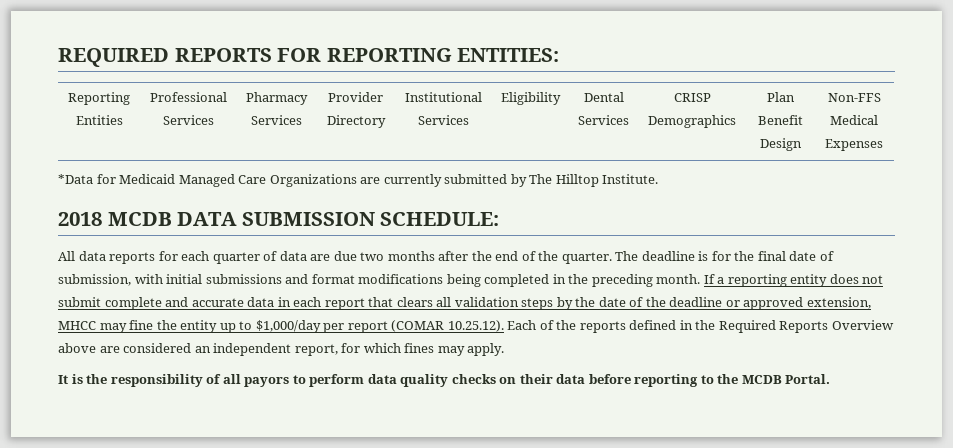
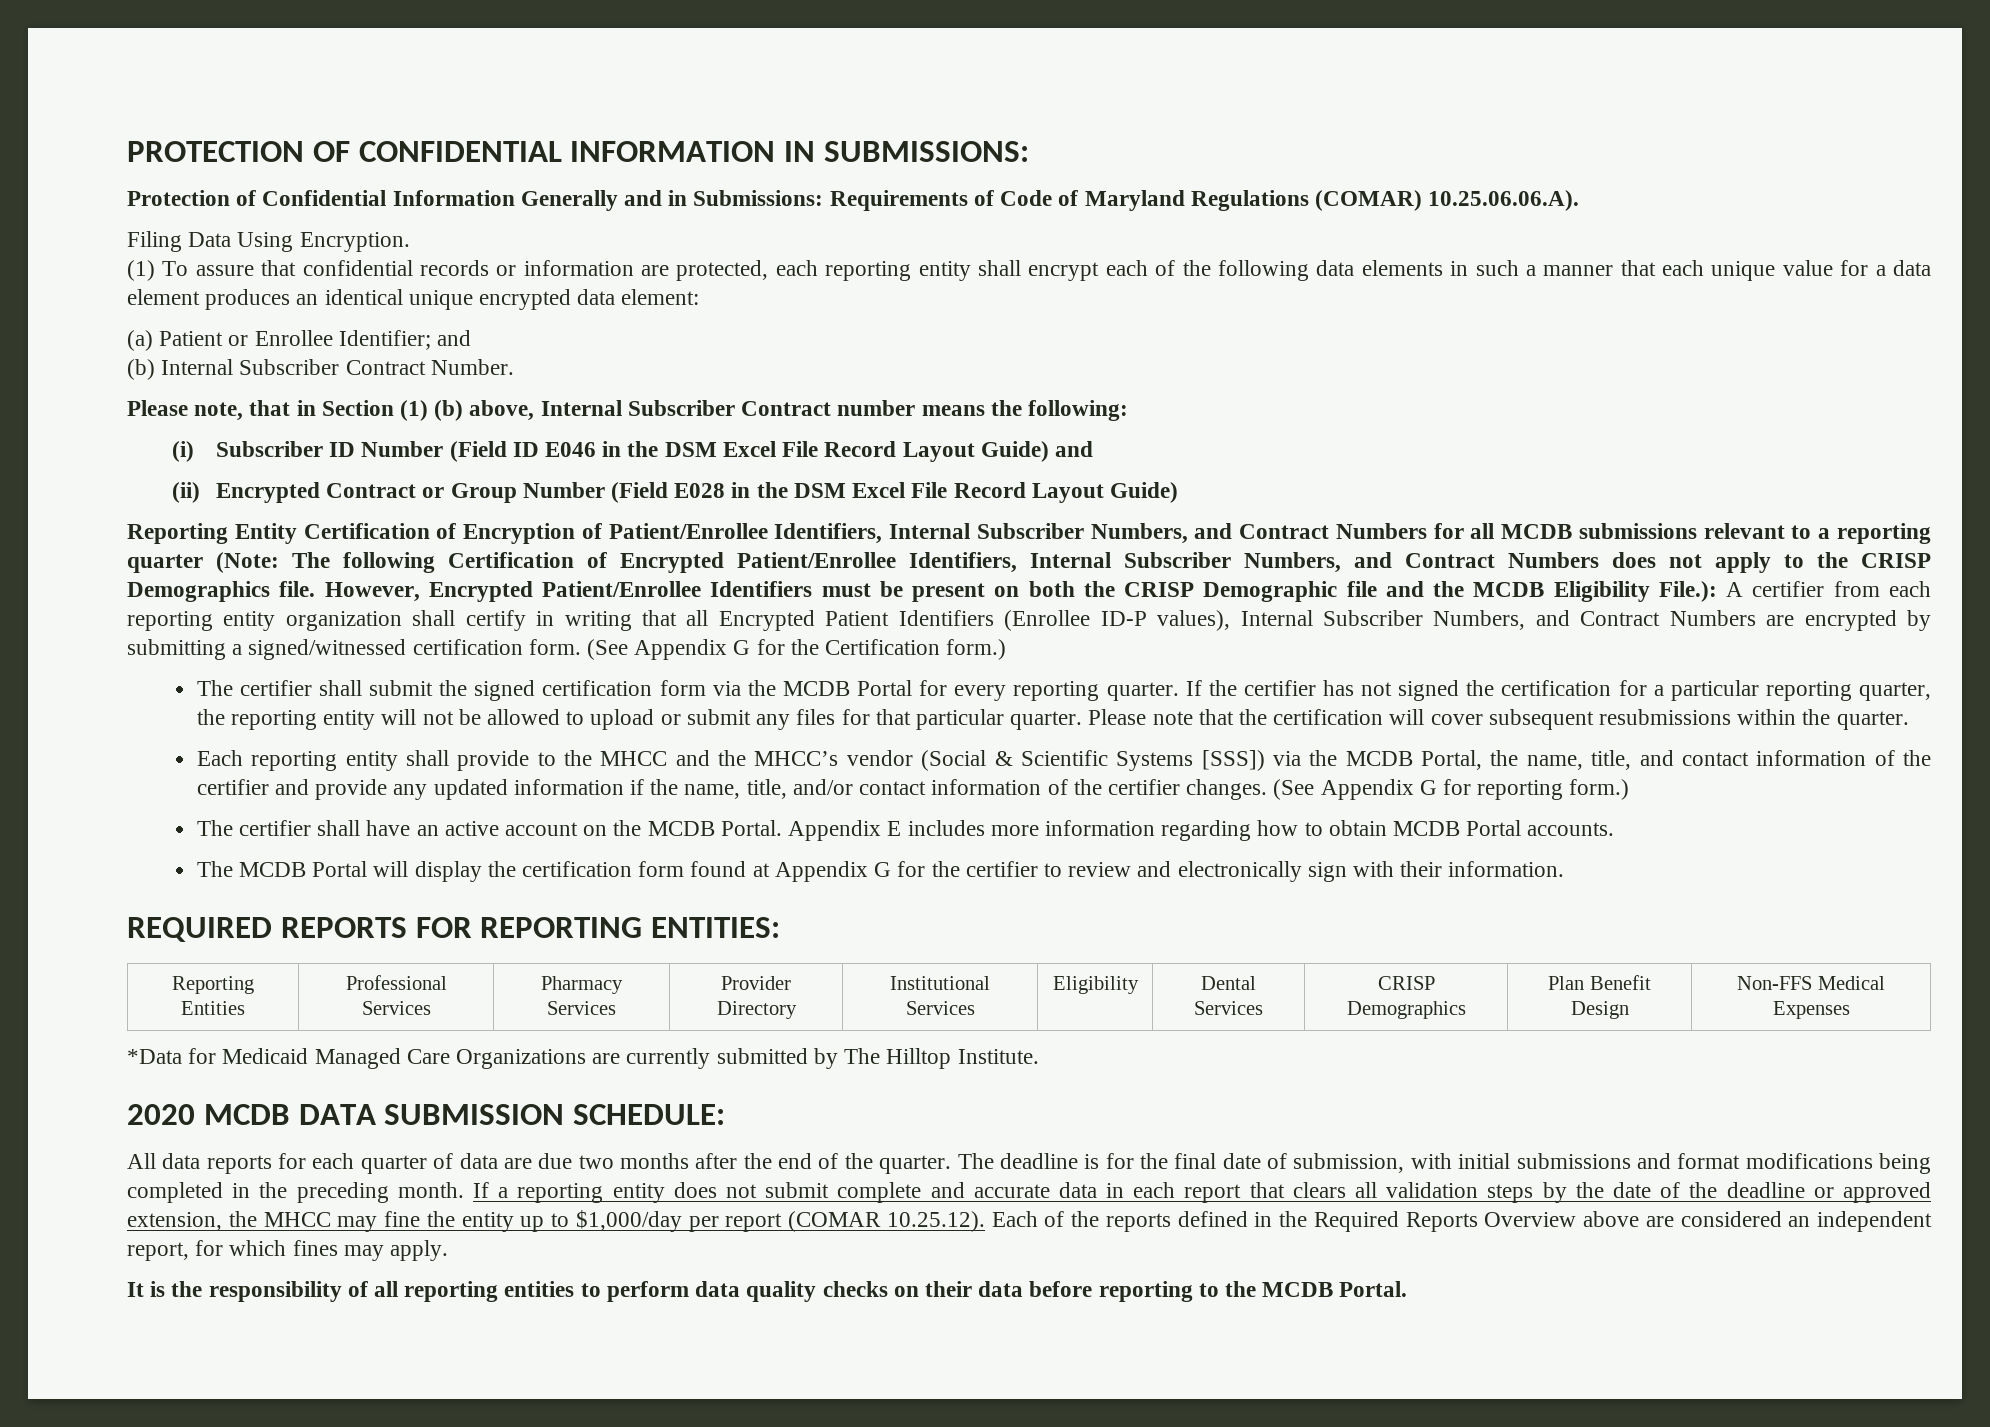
(58, 57) none -> [127,141,1029,162] [127,190,1580,211] [127,231,410,252] [127,260,1932,281] [127,289,700,310] [127,330,472,351] [127,359,514,380] [127,400,1128,421] [171,441,1093,462] [171,482,1178,503] [127,523,1932,544] [127,552,1931,573] [127,581,1932,602] [127,610,1932,631] [127,639,1007,660] [196,680,1932,701] [196,709,1909,730] [196,750,1932,771] [196,779,1630,800] [196,820,1615,841] [196,861,1565,882] PROTECTION OF CONFIDENTIAL INFORMATION IN SUBMISSIONS: // Protection of Confidential Information Generally and in Submissions: Requirements of Code of Maryland Regulations (COMAR) 10.25.06.06.A). // Filing Data Using Encryption. // (1) To assure that confidential records or information are protected, each reporting entity shall encrypt each of the following data elements in such a manner that each unique value for a data element produces an identical unique encrypted data element: // (a) Patient or Enrollee Identifier; and // (b) Internal Subscriber Contract Number. // Please note, that in Section (1) (b) above, Internal Subscriber Contract number means the following: // (i) Subscriber ID Number (Field ID E046 in the DSM Excel File Record Layout Guide) and // (ii) Encrypted Contract or Group Number (Field E028 in the DSM Excel File Record Layout Guide) // Reporting Entity Certification of Encryption of Patient/Enrollee Identifiers, Internal Subscriber Numbers, and Contract Numbers for all MCDB submissions relevant to a reporting quarter (Note: The following Certification of Encrypted Patient/Enrollee Identifiers, Internal Subscriber Numbers, and Contract Numbers does not apply to the CRISP Demographics file. However, Encrypted Patient/Enrollee Identifiers must be present on both the CRISP Demographic file and the MCDB Eligibility File.): A certifier from each reporting entity organization shall certify in writing that all Encrypted Patient Identifiers (Enrollee ID-P values), Internal Subscriber Numbers, and Contract Numbers are encrypted by submitting a signed/witnessed certification form. (See Appendix G for the Certification form.) // The certifier shall submit the signed certification form via the MCDB Portal for every reporting quarter. If the certifier has not signed the certification for a particular reporting quarter, the reporting entity will not be allowed to upload or submit any files for that particular quarter. Please note that the certification will cover subsequent resubmissions within the quarter. // Each reporting entity shall provide to the MHCC and the MHCC’s vendor (Social & Scientific Systems [SSS]) via the MCDB Portal, the name, title, and contact information of the certifier and provide any updated information if the name, title, and/or contact information of the certifier changes. (See Appendix G for reporting form.) // The certifier shall have an active account on the MCDB Portal. Appendix E includes more information regarding how to obtain MCDB Portal accounts. // The MCDB Portal will display the certification form found at Appendix G for the certifier to review and electronically sign with their information. //
[58,212,102,226] 2018 -> [127,1104,195,1125] 2020
(871, 303) none -> [228,1211,257,1227] the
[244,377,290,387] payors -> [404,1281,575,1302] reporting entities

